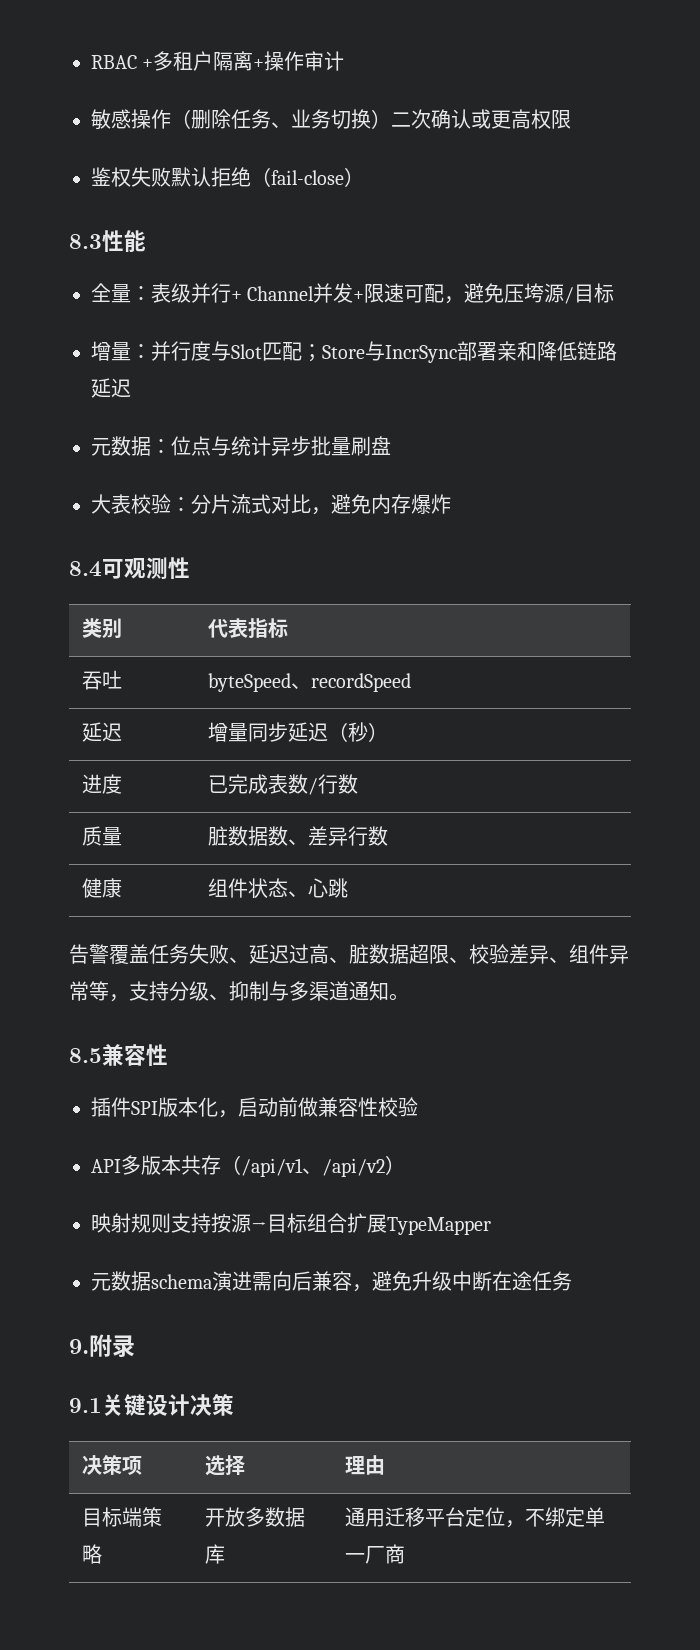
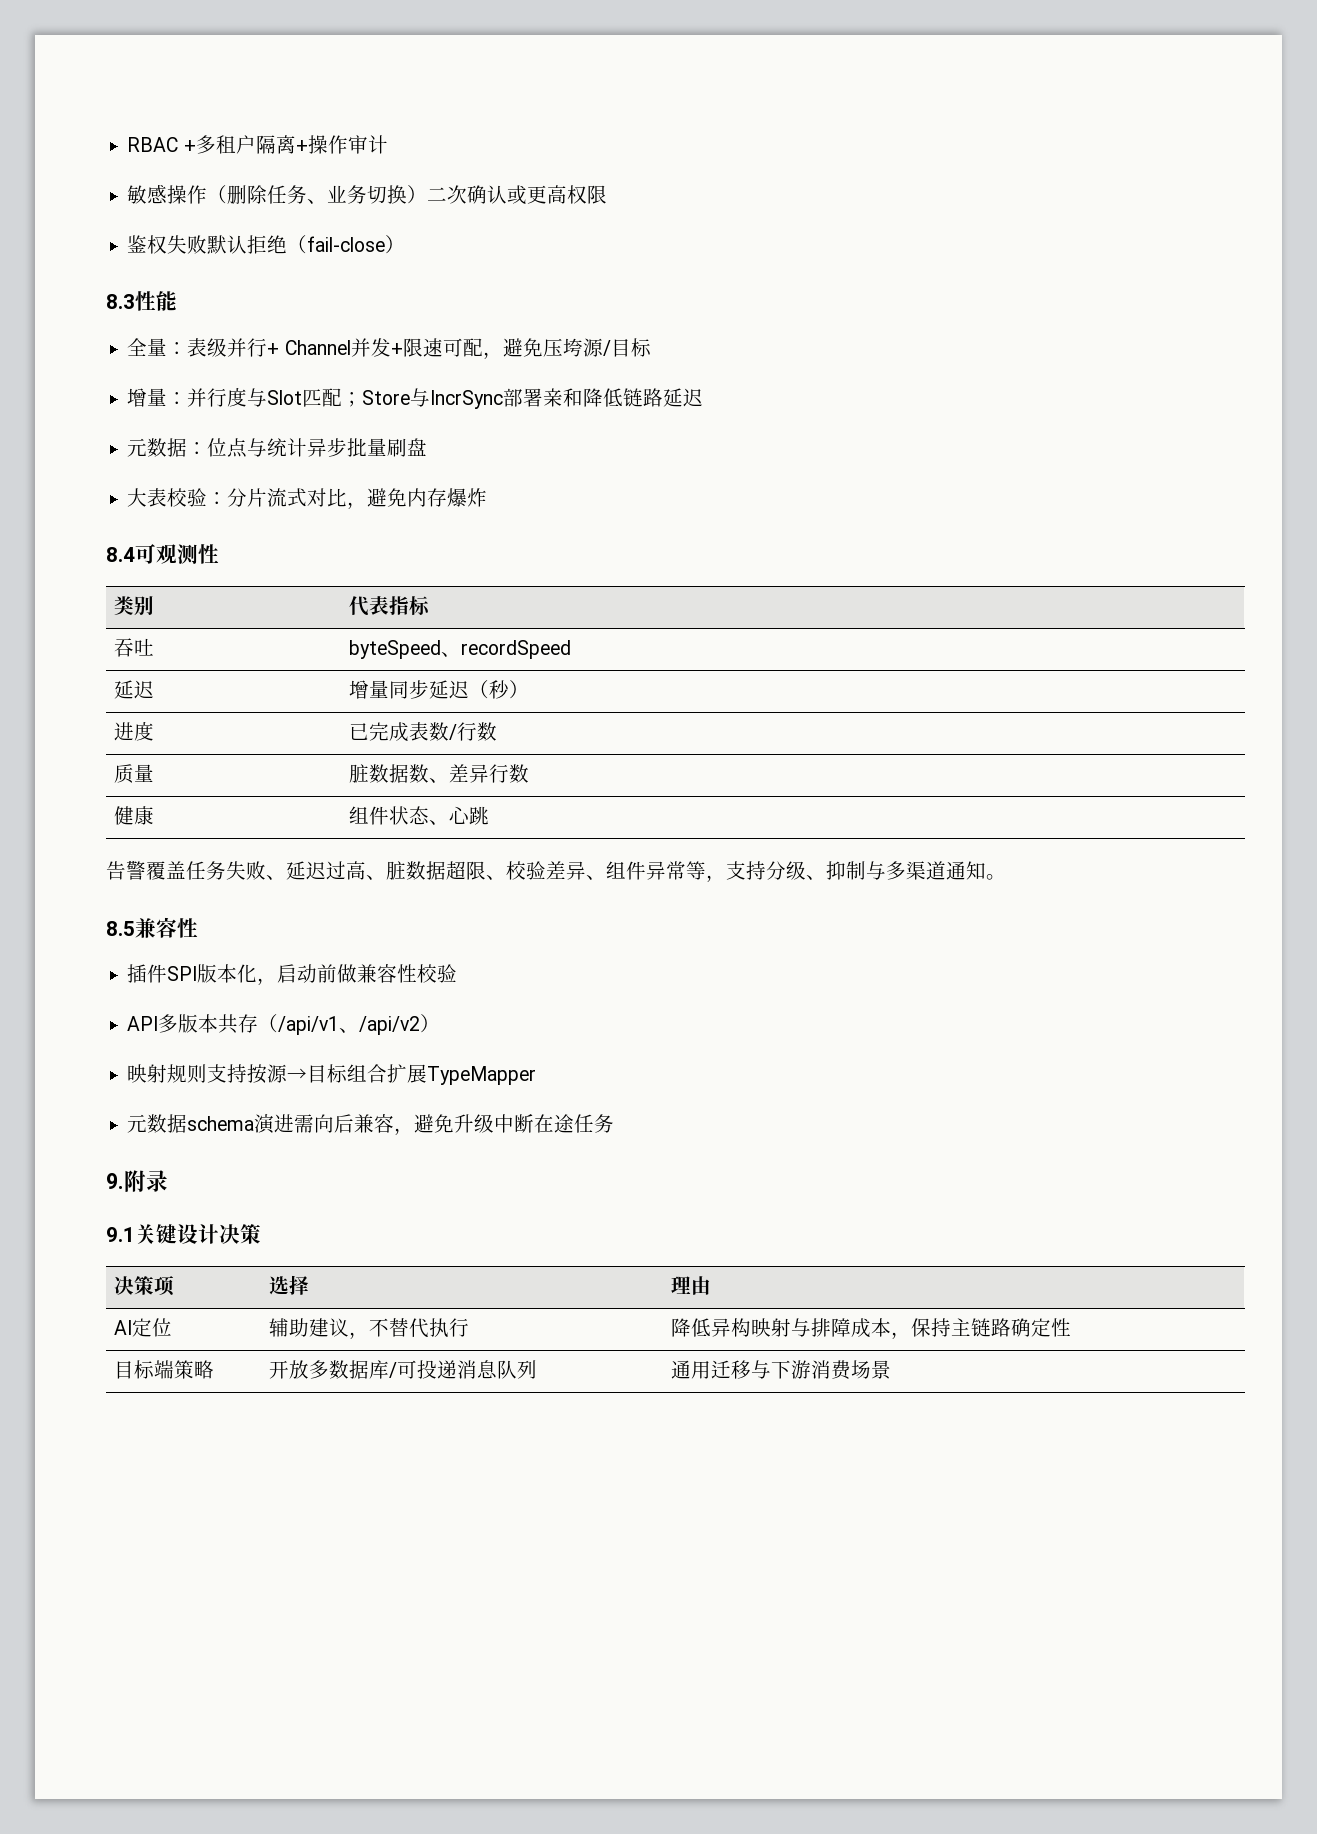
(386, 1465) none -> [114,1318,173,1337] [269,1318,470,1339] [671,1318,1072,1339] // AI定位 | 辅助建议，不替代执行 | 降低异构映射与排障成本，保持主链路确定性
[345,1507,606,1528] [345,1544,406,1564] | 通用迁移平台定位，不绑定单一厂商 -> [389,1360,538,1379] [671,1360,892,1380] /可投递消息队列 | 通用迁移与下游消费场景

